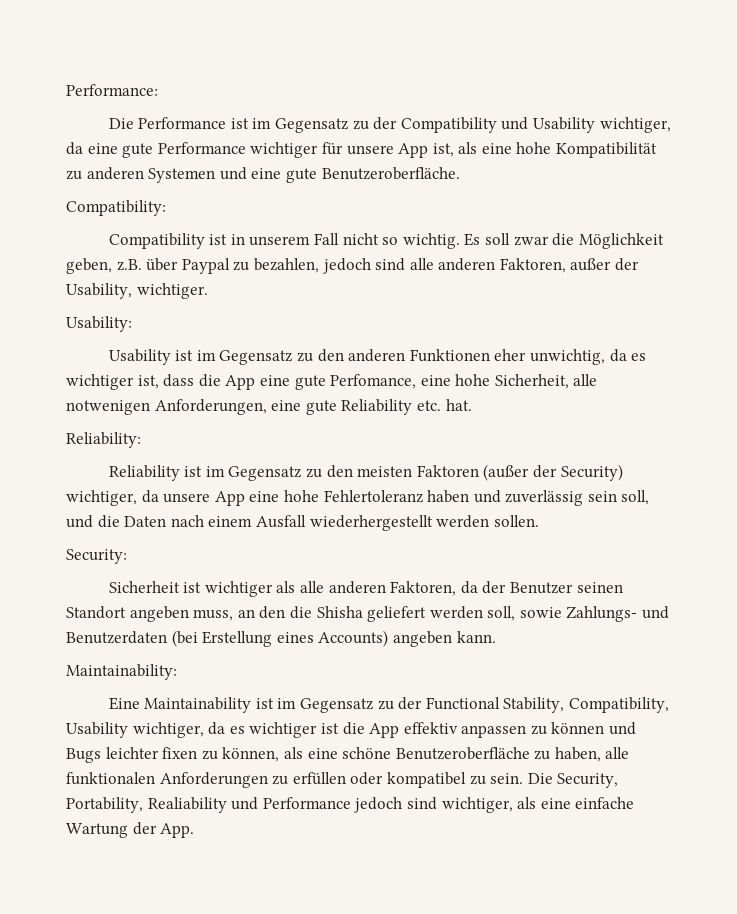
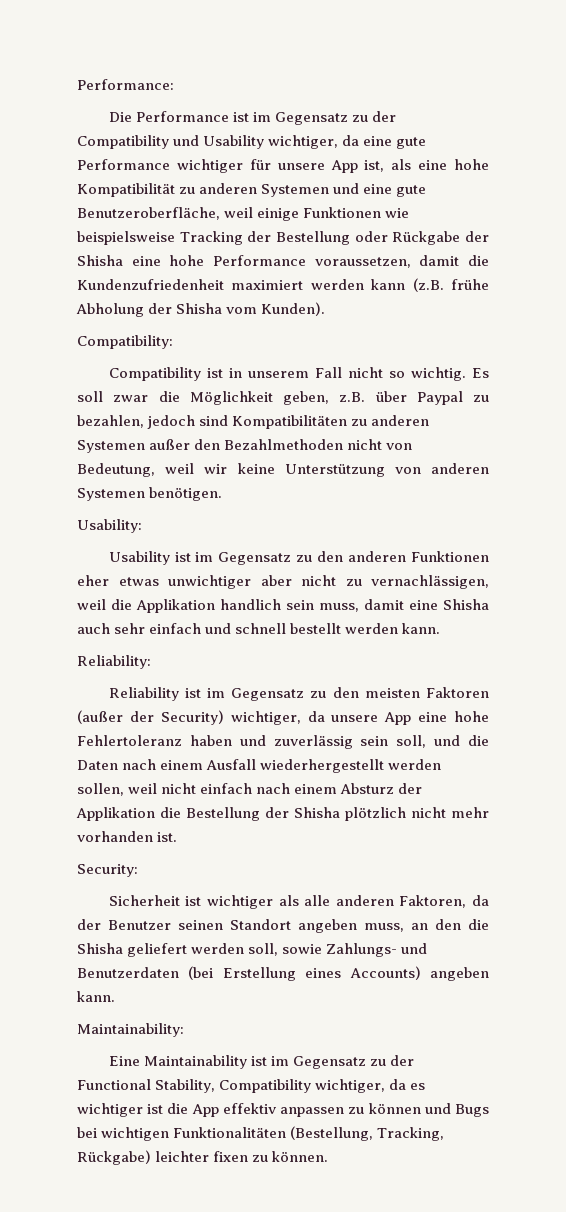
[321,167,460,180] Benutzeroberfläche. -> [77,207,410,221] [77,231,490,245] [77,255,489,268] [77,278,489,292] [76,302,326,317] Benutzeroberfläche, weil einige Funktionen wie beispielsweise Tracking der Bestellung oder Rückgabe der Shisha eine hohe Performance voraussetzen, damit die Kundenzufriedenheit maximiert werden kann (z.B. frühe Abholung der Shisha vom Kunden).
[409,258,640,273] [66,283,208,299] alle anderen Faktoren, außer der Usability, wichtiger. -> [232,415,430,429] [77,439,413,453] [77,463,489,477] [77,487,223,501] Kompatibilitäten zu anderen Systemen außer den Bezahlmethoden nicht von Bedeutung, weil wir keine Unterstützung von anderen Systemen benötigen.
[529,349,647,365] [66,374,598,390] [66,399,472,415] unwichtig, da es wichtiger ist, dass die App eine gute Perfomance, eine hohe Sicherheit, alle notwenigen Anforderungen, eine gute Reliability etc. hat. -> [118,575,489,589] [77,599,489,613] [77,623,441,634] etwas unwichtiger aber nicht zu vernachlässigen, weil die Applikation handlich sein muss, damit eine Shisha auch sehr einfach und schnell bestellt werden kann.
[493,515,539,527] sollen. -> [77,783,423,796] [76,807,489,821] [77,831,178,842] sollen, weil nicht einfach nach einem Absturz der Applikation die Bestellung der Shisha plötzlich nicht mehr vorhanden ist.
[568,697,669,713] [66,722,128,738] Compatibility, Usability -> [219,1079,312,1093] Compatibility
[105,747,630,762] [66,772,619,788] [66,797,635,813] [66,822,195,838] leichter fixen zu können, als eine schöne Benutzeroberfläche zu haben, alle funktionalen Anforderungen zu erfüllen oder kompatibel zu sein. Die Security, Portability, Realiability und Performance jedoch sind wichtiger, als eine einfache Wartung der App. -> [77,1126,445,1141] [77,1150,329,1165] bei wichtigen Funktionalitäten (Bestellung, Tracking, Rückgabe) leichter fixen zu können.

